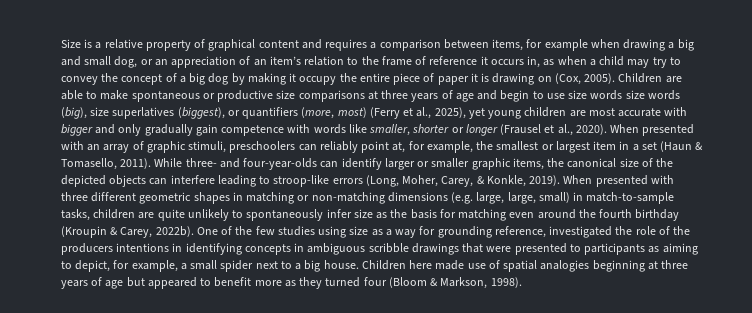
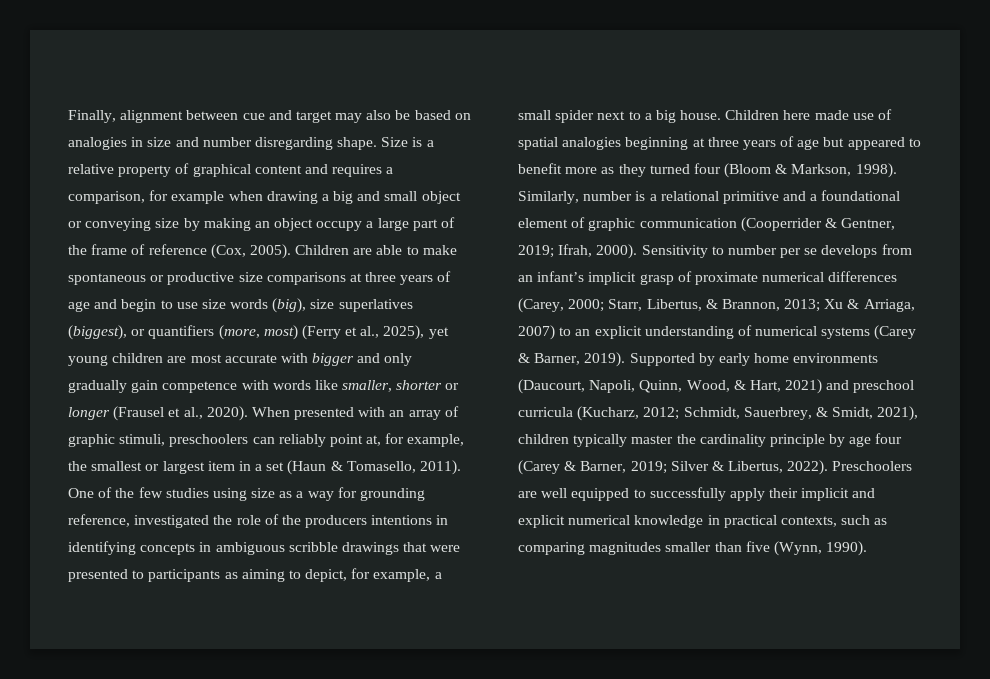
(61, 43) none -> [68,110,471,123] [68,137,378,150] Finally, alignment between cue and target may also be based on analogies in size and number disregarding shape.
[379,39,524,51] comparison between items, -> [68,191,145,204] comparison,
[114,56,681,68] [61,73,552,85] dog, or an appreciation of an item’s relation to the frame of reference it occurs in, as when a child may try to convey the concept of a big dog by making it occupy the entire piece of paper it is drawing on -> [421,191,461,204] [68,217,456,231] [68,244,207,255] object or conveying size by making an object occupy a large part of the frame of reference
[625,90,680,100] size words -> (269, 304) none
[154,158,674,170] [61,175,674,187] [61,192,675,204] [61,209,680,221] [61,226,194,238] While three- and four-year-olds can identify larger or smaller graphic items, the canonical size of the depicted objects can interfere leading to stroop-like errors (Long, Moher, Carey, & Konkle, 2019). When presented with three different geometric shapes in matching or non-matching dimensions (e.g. large, large, small) in match-to-sample tasks, children are quite unlikely to spontaneously infer size as the basis for matching even around the fourth birthday (Kroupin & Carey, 2022b). -> (462, 467) none
(522, 282) none -> [518,190,901,204] [518,217,896,232] [518,244,912,259] [518,271,898,285] [518,298,915,313] [518,325,917,340] [518,352,879,367] [518,379,915,394] [518,406,919,421] [518,433,903,447] [518,460,913,475] [518,487,876,501] [518,515,888,528] [518,541,868,556] Similarly, number is a relational primitive and a foundational element of graphic communication (Cooperrider & Gentner, 2019; Ifrah, 2000). Sensitivity to number per se develops from an infant’s implicit grasp of proximate numerical differences (Carey, 2000; Starr, Libertus, & Brannon, 2013; Xu & Arriaga, 2007) to an explicit understanding of numerical systems (Carey & Barner, 2019). Supported by early home environments (Daucourt, Napoli, Quinn, Wood, & Hart, 2021) and preschool curricula (Kucharz, 2012; Schmidt, Sauerbrey, & Smidt, 2021), children typically master the cardinality principle by age four (Carey & Barner, 2019; Silver & Libertus, 2022). Preschoolers are well equipped to successfully apply their implicit and explicit numerical knowledge in practical contexts, such as comparing magnitudes smaller than five (Wynn, 1990).

